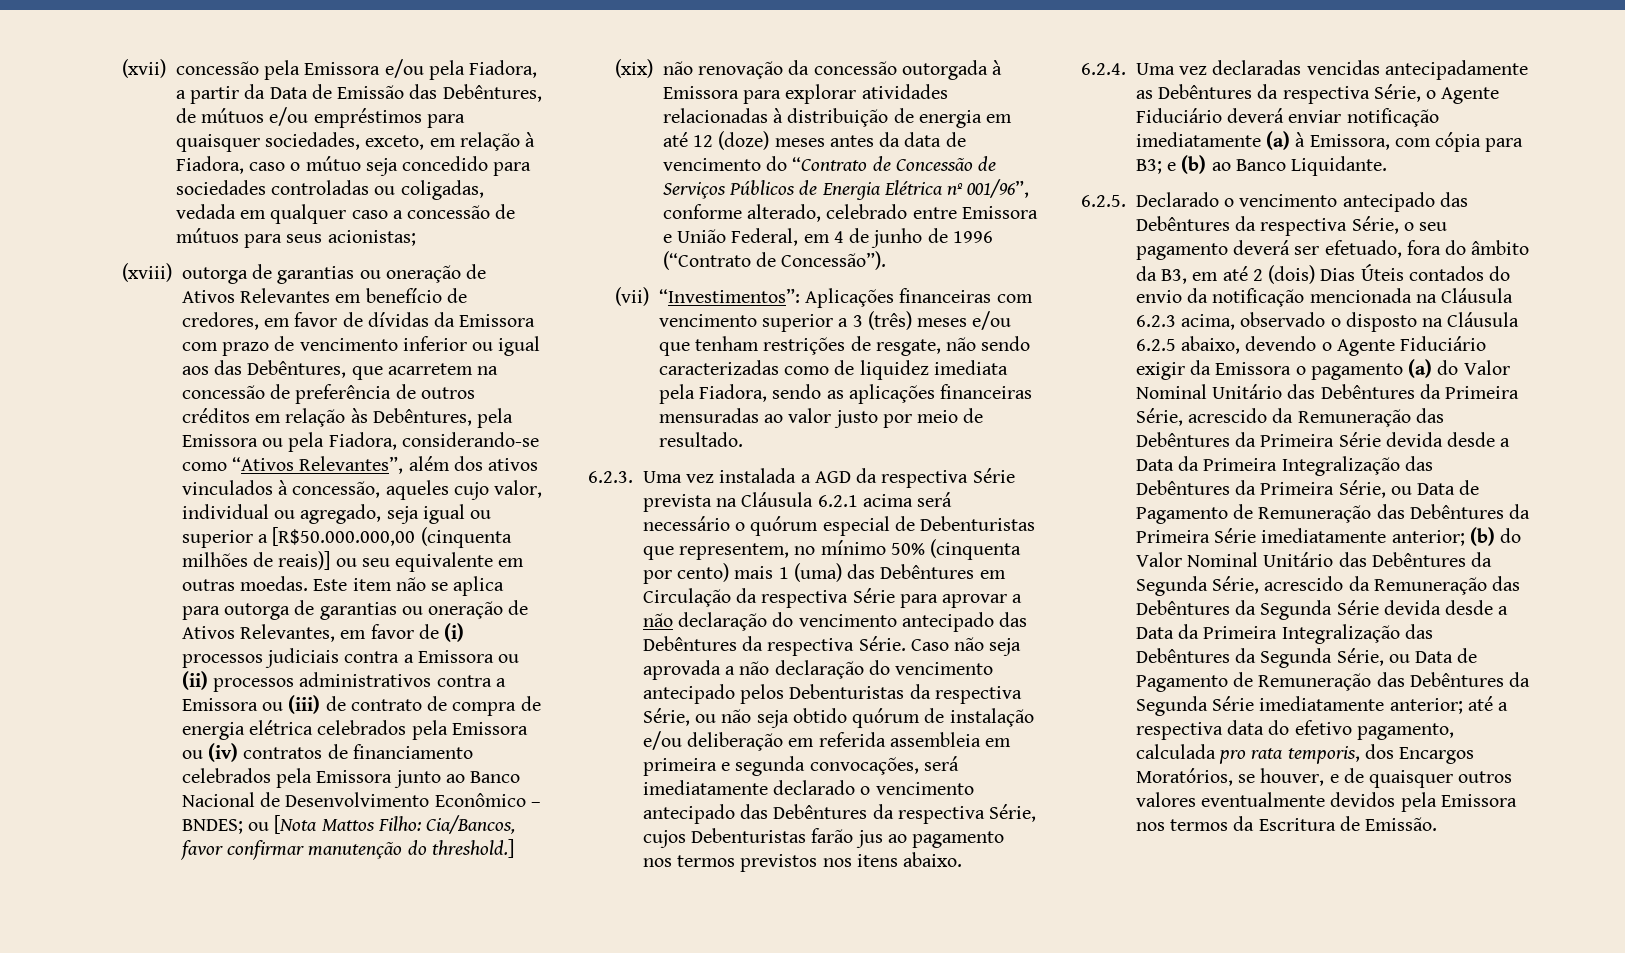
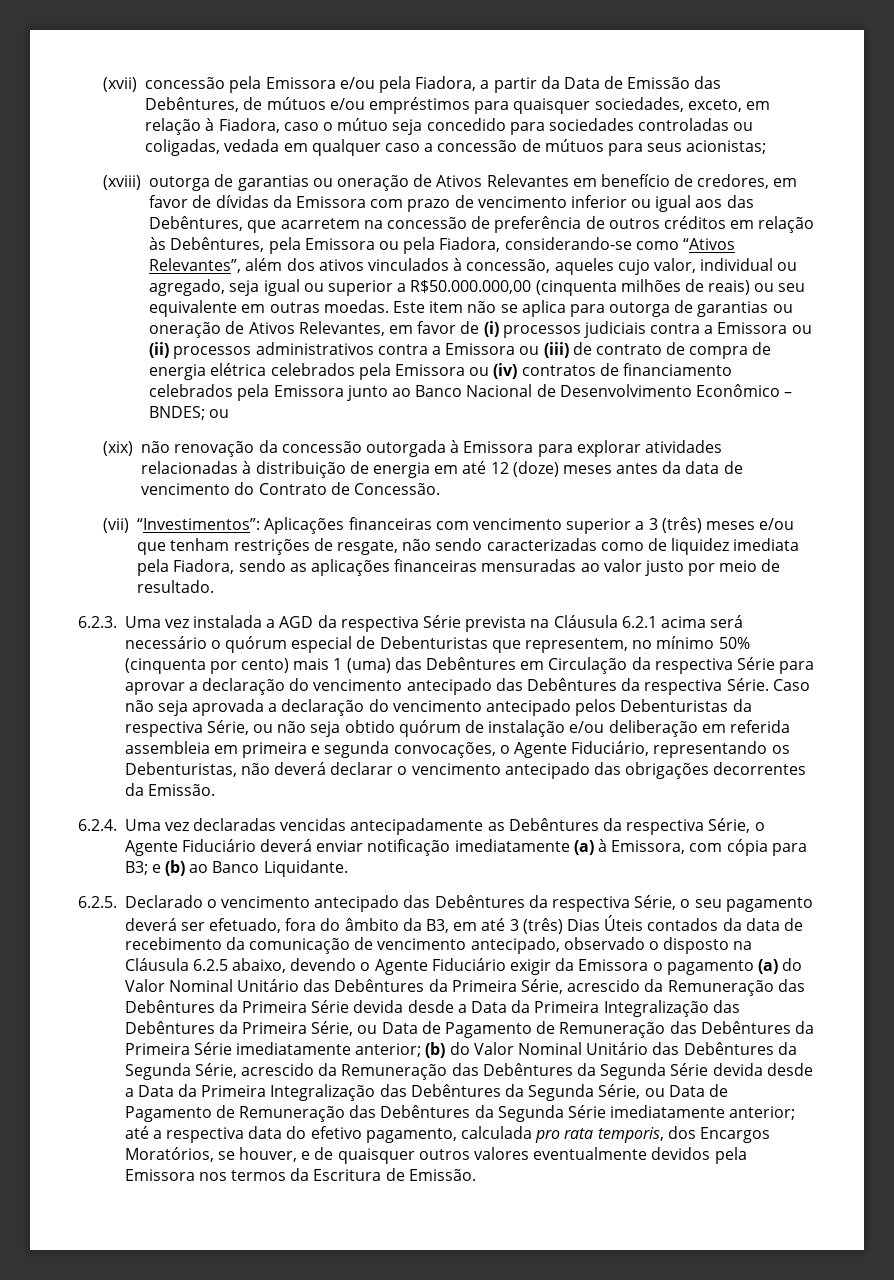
[272,527,416,546] [R$50.000.000,00 -> [410,280,532,294] R$50.000.000,00
[278,551,331,570] reais)] -> [708,280,751,295] reais)
[274,815,516,834] [180,839,514,860] [Nota Mattos Filho: Cia/Bancos, favor confirmar manutenção do threshold.] -> (230, 413) none
[792,156,997,171] [662,179,1030,200] [662,204,1038,222] [662,228,993,248] [662,251,887,270] “Contrato de Concessão de Serviços Públicos de Energia Elétrica nº 001/96”, conforme alterado, celebrado entre Emissora e União Federal, em 4 de junho de 1996 (“Contrato de Concessão”). -> [258,482,440,495] Contrato de Concessão.
[642,613,673,627] não -> (198, 686) none
[739,661,770,675] não -> (278, 707) none
[923,756,959,771] [642,780,974,795] [642,804,1037,824] [642,828,1005,848] [642,852,963,872] será imediatamente declarado o vencimento antecipado das Debêntures da respectiva Série, cujos Debenturistas farão jus ao pagamento nos termos previstos nos itens abaixo. -> [499,741,790,758] [124,762,807,779] [124,783,215,796] o Agente Fiduciário, representando os Debenturistas, não deverá declarar o vencimento antecipado das obrigações decorrentes da Emissão.
[1252,265,1316,284] 2 (dois) -> [509,918,563,934] 3 (três)
[1489,266,1511,281] [1135,288,1514,307] [1135,314,1236,330] do envio da notificação mencionada na Cláusula 6.2.3 acima, -> [722,918,803,931] [124,937,560,954] da data de recebimento da comunicação de vencimento antecipado,

